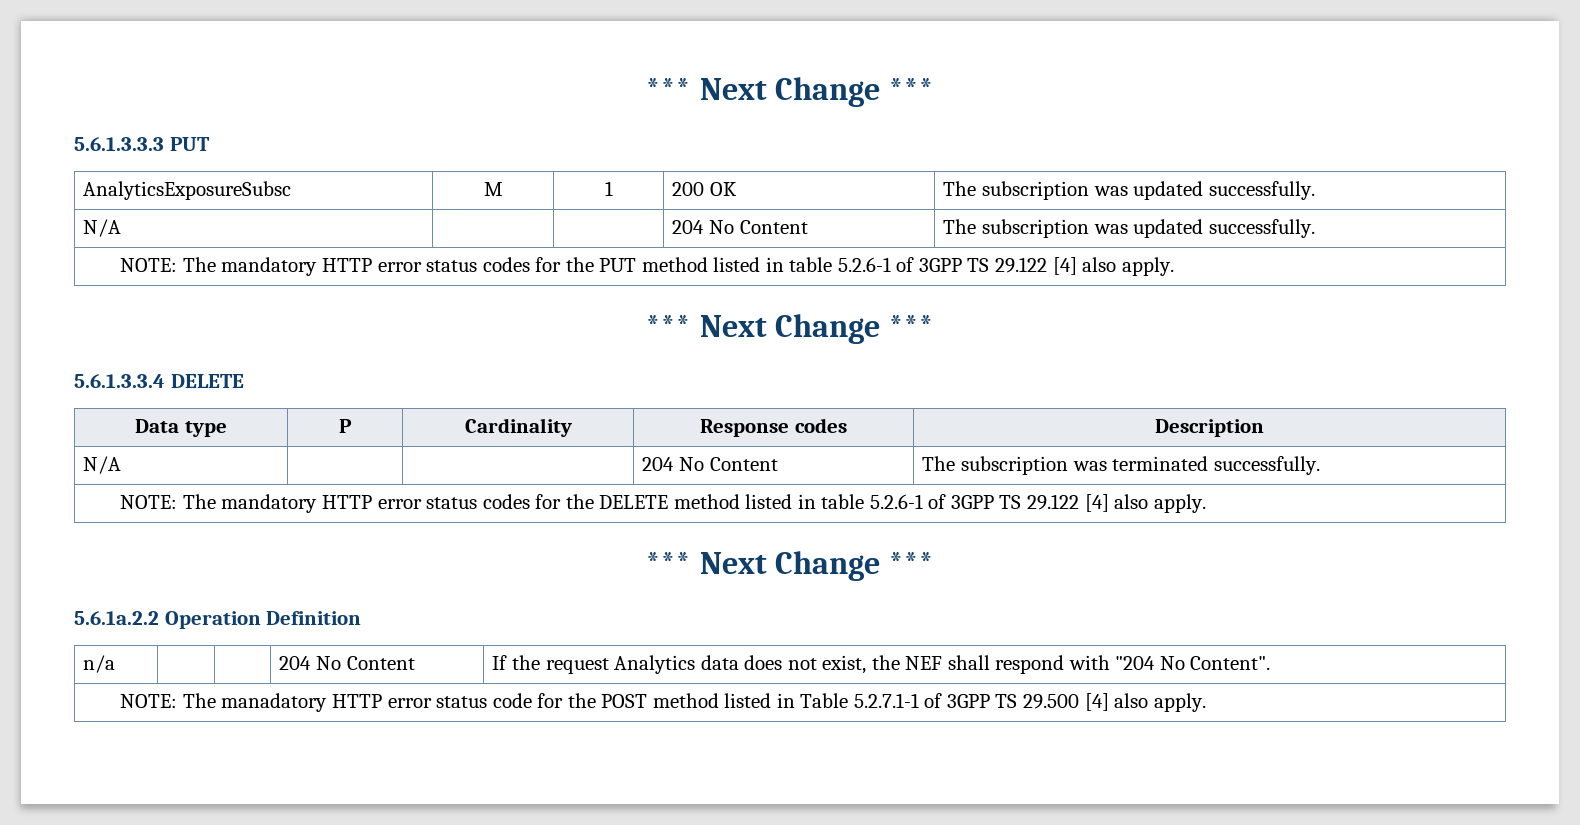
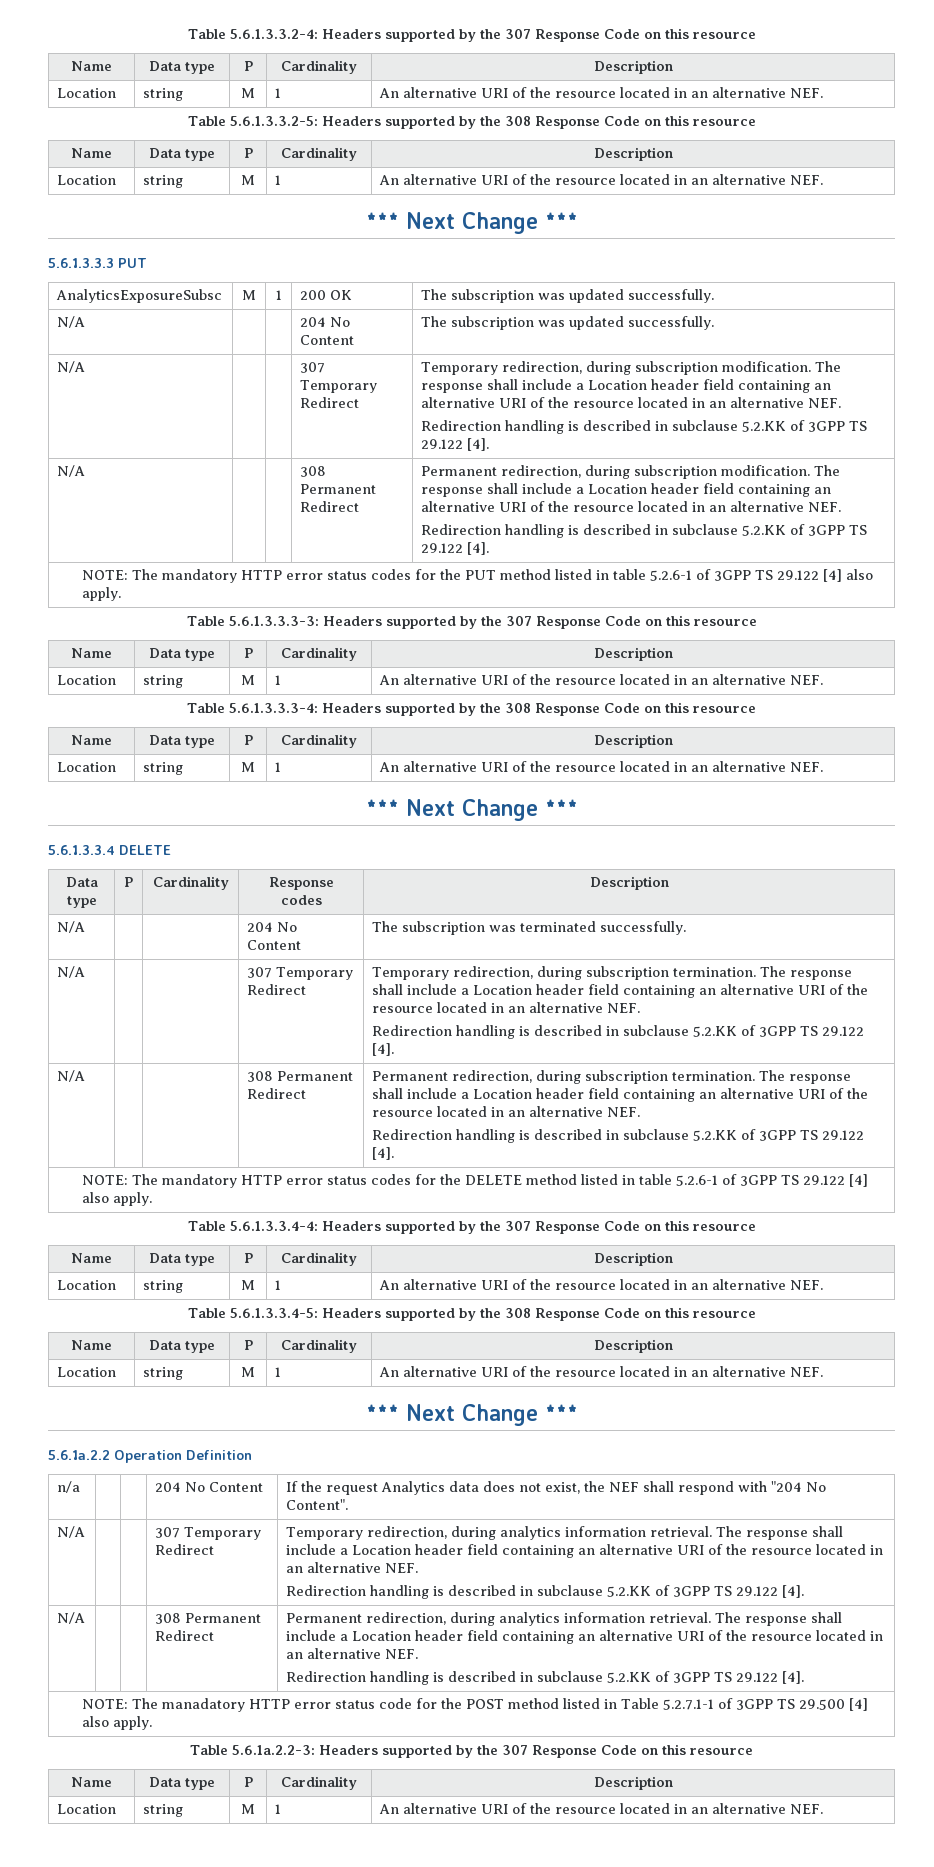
(646, 89) none -> [187,28,756,42] [71,61,112,71] [149,61,215,74] [243,61,253,71] [281,60,357,74] [593,60,673,74] [57,88,117,98] [143,88,184,101] [241,88,255,98] [275,88,282,98] [379,87,824,98] [187,115,756,129] [71,148,112,158] [149,148,215,161] [243,148,253,158] [281,147,357,161] [593,147,673,161] [57,175,117,185] [143,175,184,188] [241,175,255,185] [275,175,282,185] [379,174,824,185] Table 5.6.1.3.3.2-4: Headers supported by the 307 Response Code on this resource // Name | Data type | P | Cardinality | Description // Location | string | M | 1 | An alternative URI of the resource located in an alternative NEF. // Table 5.6.1.3.3.2-5: Headers supported by the 308 Response Code on this resource // Name | Data type | P | Cardinality | Description // Location | string | M | 1 | An alternative URI of the resource located in an alternative NEF. //
(1315, 228) none -> [57,361,86,373] [300,362,326,373] [300,380,378,393] [300,397,360,408] [421,361,842,375] [421,379,832,393] [421,397,842,408] [421,420,868,434] [421,438,490,451] [57,465,86,477] [300,466,327,477] [300,484,377,494] [300,501,360,512] [421,465,841,479] [421,483,832,497] [421,501,842,512] [421,524,868,538] [421,542,490,555] // N/A | | | 307 Temporary Redirect | Temporary redirection, during subscription modification. The response shall include a Location header field containing an alternative URI of the resource located in an alternative NEF. // Redirection handling is described in subclause 5.2.KK of 3GPP TS 29.122 [4]. // N/A | | | 308 Permanent Redirect | Permanent redirection, during subscription modification. The response shall include a Location header field containing an alternative URI of the resource located in an alternative NEF. // Redirection handling is described in subclause 5.2.KK of 3GPP TS 29.122 [4].
(1174, 266) none -> [186,615,757,629] [71,648,112,658] [149,648,215,661] [243,648,253,658] [281,647,357,661] [593,647,673,661] [57,675,117,685] [143,675,184,688] [241,675,255,685] [275,675,282,685] [379,674,824,685] [187,702,756,716] [71,735,112,745] [149,735,215,748] [243,735,253,745] [281,734,357,748] [593,734,673,748] [57,762,117,772] [143,762,184,775] [241,762,255,772] [275,762,282,772] [379,761,824,772] // Table 5.6.1.3.3.3-3: Headers supported by the 307 Response Code on this resource // Name | Data type | P | Cardinality | Description // Location | string | M | 1 | An alternative URI of the resource located in an alternative NEF. // Table 5.6.1.3.3.3-4: Headers supported by the 308 Response Code on this resource // Name | Data type | P | Cardinality | Description // Location | string | M | 1 | An alternative URI of the resource located in an alternative NEF.
(1320, 465) none -> [57,966,86,978] [247,967,354,980] [247,984,307,995] [372,966,853,980] [372,984,869,998] [372,1002,641,1013] [372,1025,865,1039] [372,1043,395,1056] [57,1070,86,1082] [247,1071,354,1082] [247,1088,307,1099] [372,1070,852,1084] [372,1088,869,1102] [372,1106,641,1117] [372,1129,865,1143] [372,1147,395,1160] // N/A | | | 307 Temporary Redirect | Temporary redirection, during subscription termination. The response shall include a Location header field containing an alternative URI of the resource located in an alternative NEF. // Redirection handling is described in subclause 5.2.KK of 3GPP TS 29.122 [4]. // N/A | | | 308 Permanent Redirect | Permanent redirection, during subscription termination. The response shall include a Location header field containing an alternative URI of the resource located in an alternative NEF. // Redirection handling is described in subclause 5.2.KK of 3GPP TS 29.122 [4].
(1206, 503) none -> [187,1220,756,1234] [71,1253,112,1263] [149,1253,215,1266] [243,1253,253,1263] [281,1252,357,1266] [593,1252,673,1266] [57,1280,117,1290] [143,1280,184,1293] [241,1280,255,1290] [275,1280,282,1290] [379,1279,824,1290] [187,1307,756,1321] [71,1340,112,1350] [149,1340,215,1353] [243,1340,253,1350] [281,1339,357,1353] [593,1339,673,1353] [57,1367,117,1377] [143,1367,184,1380] [241,1367,255,1377] [275,1367,282,1377] [379,1366,824,1377] // Table 5.6.1.3.3.4-4: Headers supported by the 307 Response Code on this resource // Name | Data type | P | Cardinality | Description // Location | string | M | 1 | An alternative URI of the resource located in an alternative NEF. // Table 5.6.1.3.3.4-5: Headers supported by the 308 Response Code on this resource // Name | Data type | P | Cardinality | Description // Location | string | M | 1 | An alternative URI of the resource located in an alternative NEF.
(1271, 663) none -> [57,1526,86,1538] [155,1527,262,1540] [155,1544,215,1555] [286,1526,844,1540] [286,1544,884,1558] [286,1562,419,1573] [286,1585,805,1599] [57,1612,86,1624] [155,1613,262,1624] [155,1630,215,1641] [286,1612,843,1626] [286,1630,884,1644] [286,1648,419,1659] [286,1671,805,1685] // N/A | | | 307 Temporary Redirect | Temporary redirection, during analytics information retrieval. The response shall include a Location header field containing an alternative URI of the resource located in an alternative NEF. // Redirection handling is described in subclause 5.2.KK of 3GPP TS 29.122 [4]. // N/A | | | 308 Permanent Redirect | Permanent redirection, during analytics information retrieval. The response shall include a Location header field containing an alternative URI of the resource located in an alternative NEF. // Redirection handling is described in subclause 5.2.KK of 3GPP TS 29.122 [4].
(1206, 702) none -> [190,1744,753,1758] [71,1777,112,1787] [149,1777,215,1790] [243,1777,253,1787] [281,1776,357,1790] [593,1776,673,1790] [57,1804,117,1814] [143,1804,184,1817] [241,1804,255,1814] [275,1804,282,1814] [379,1803,824,1814] // Table 5.6.1a.2.2-3: Headers supported by the 307 Response Code on this resource // Name | Data type | P | Cardinality | Description // Location | string | M | 1 | An alternative URI of the resource located in an alternative NEF.

